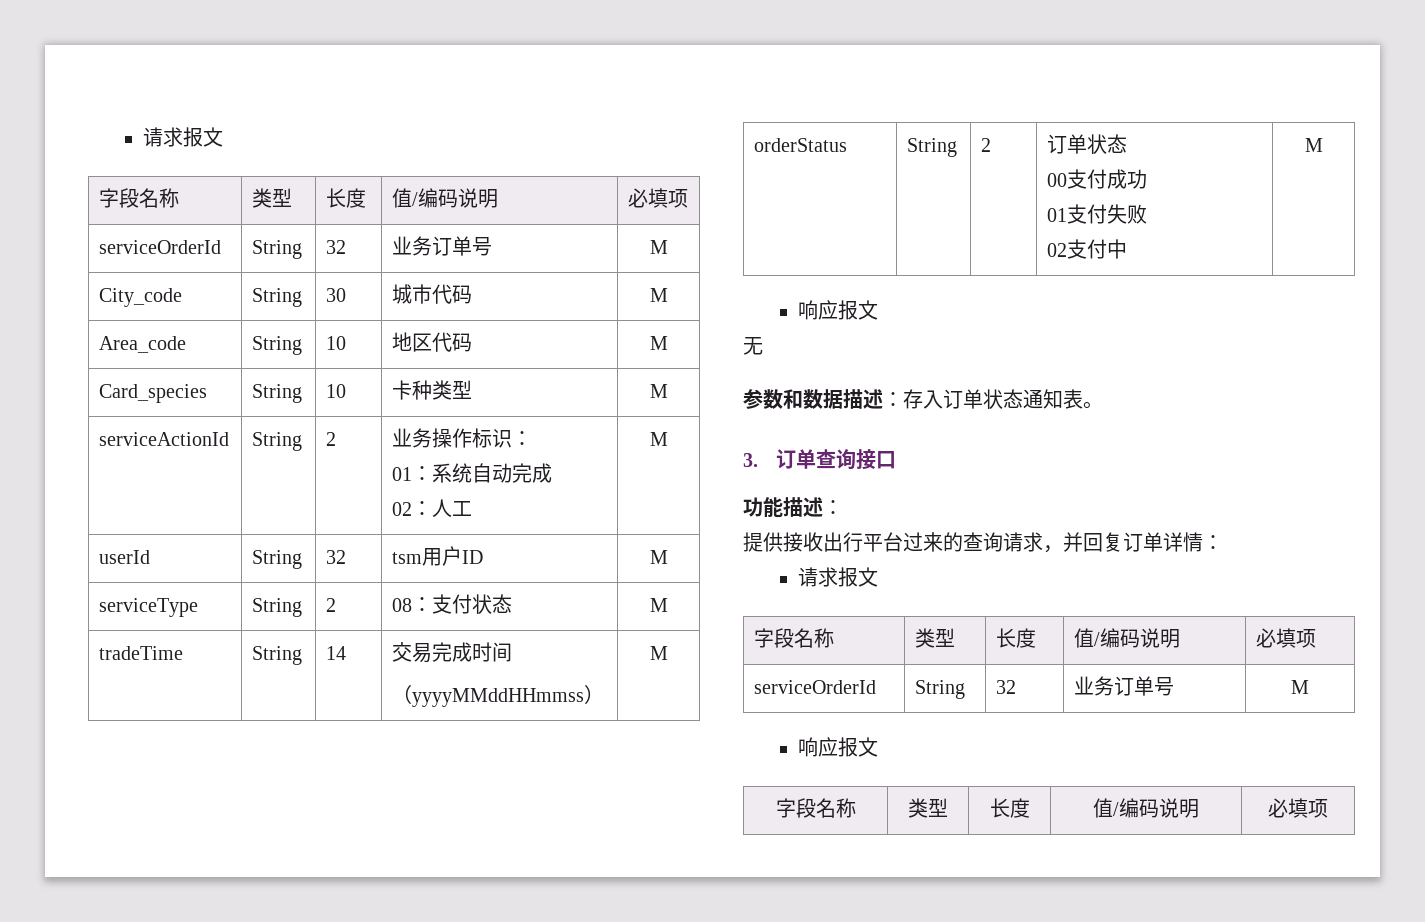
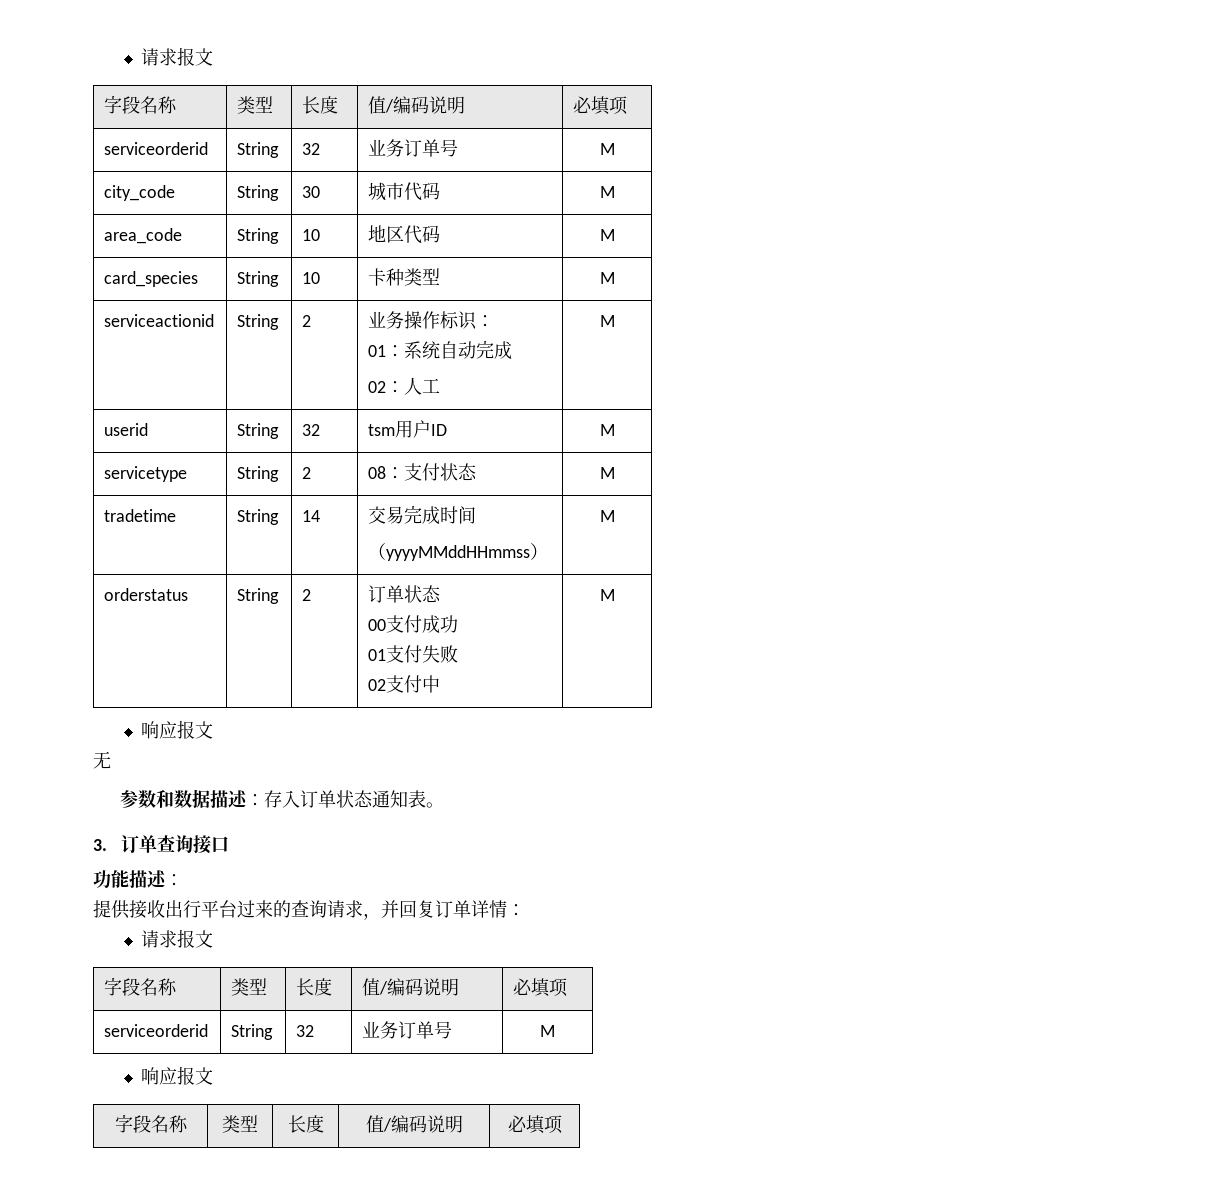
[99,240,222,254] [252,240,303,259] [326,240,347,254] [392,236,493,256] [649,240,668,254] [99,288,183,307] serviceOrderId | String | 32 | 业务订单号 | M // City_code -> [104,142,209,155] [237,142,280,158] [302,143,321,155] [368,139,459,157] [599,143,615,155] [104,185,176,201] serviceorderid | String | 32 | 业务订单号 | M // city_code
[99,336,187,353] Area_code -> [104,228,183,244] area_code
[99,384,208,403] Card_species -> [104,271,199,287] card_species
[99,432,230,446] serviceActionId -> [104,314,215,327] serviceactionid
[99,550,151,564] userId -> [104,423,149,436] userid
[99,598,199,617] serviceType -> [104,466,188,482] servicetype
[99,646,184,660] tradeTime -> [104,509,177,522] tradetime
[754,138,848,152] orderStatus -> [104,588,189,601] orderstatus
[754,680,877,694] serviceOrderId -> [104,1024,209,1037] serviceorderid

